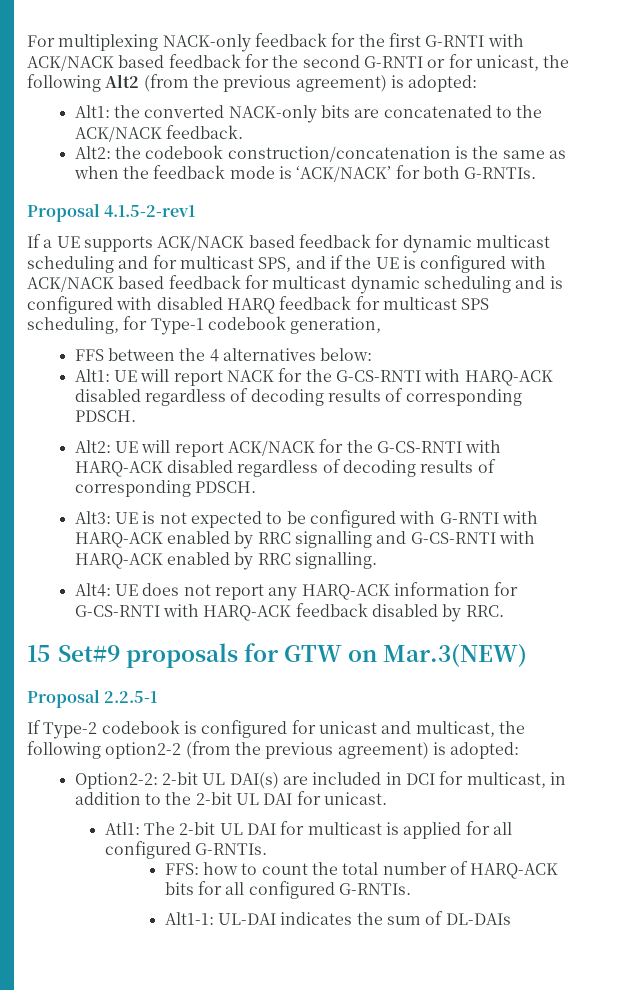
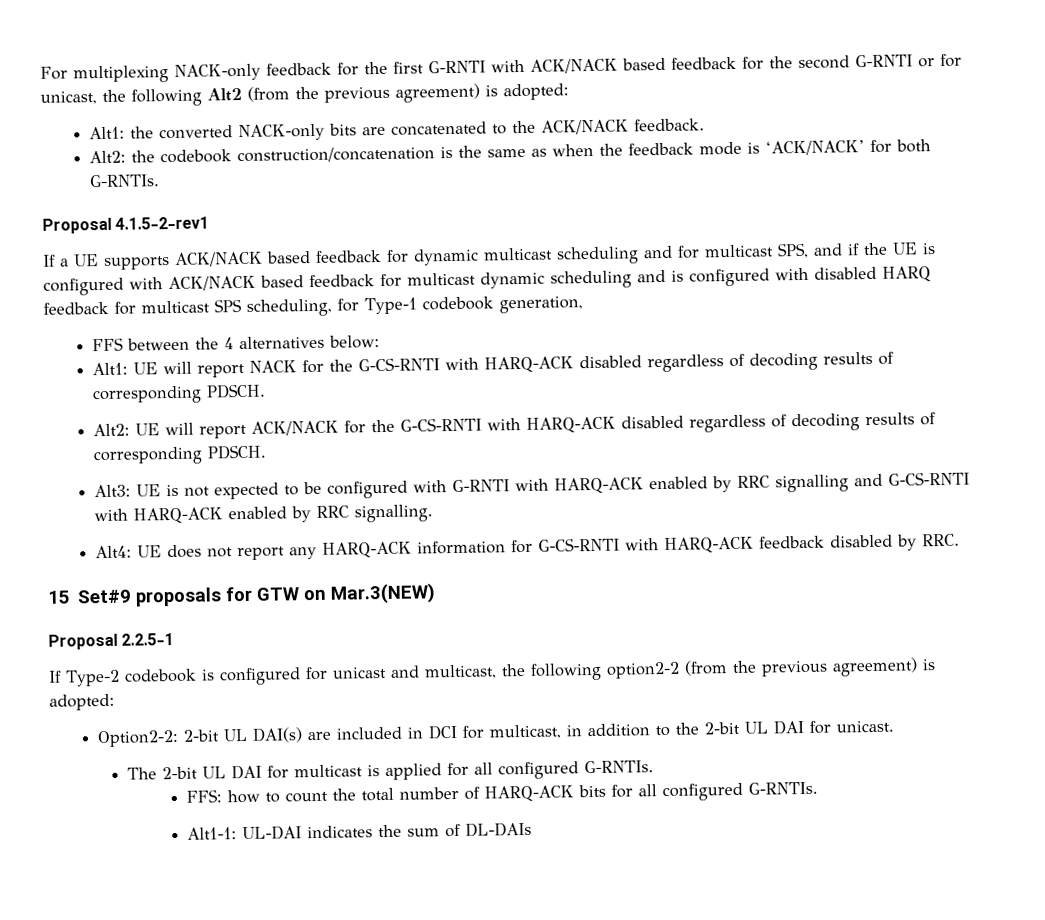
[104,822,140,835] Atl1: -> (894, 726) none

